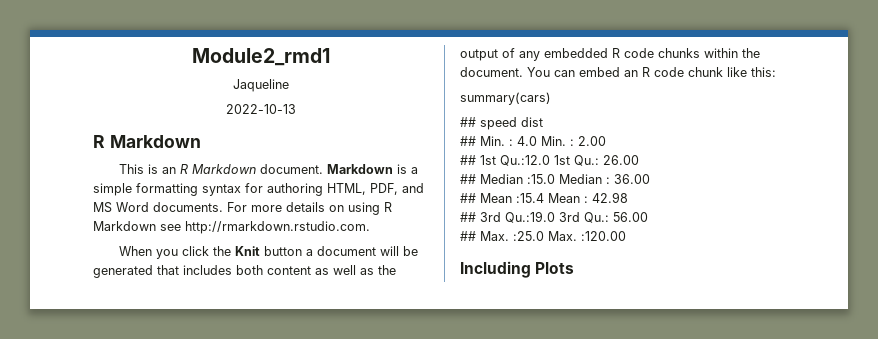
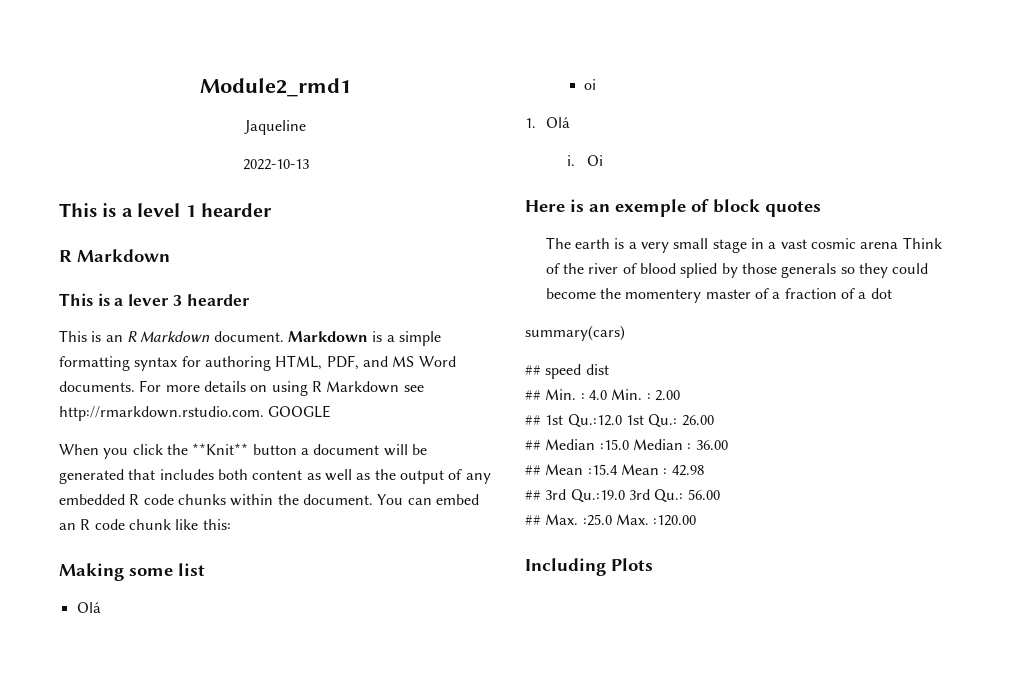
[93,135,201,148] R Markdown -> [59,203,272,217] [59,249,170,262] [59,293,250,306] This is a level 1 hearder // R Markdown // This is a lever 3 hearder
(370, 227) none -> [268,405,332,418] GOOGLE
[235,246,261,256] Knit -> [192,443,249,455] **Knit**
(776, 72) none -> [59,563,205,581] [76,602,101,613] [584,79,597,90] [525,117,570,128] [566,155,604,166] [525,199,821,217] [545,237,942,253] [545,263,929,278] [545,288,892,303] // Making some list // Olá // oi // 1. Olá // i. Oi // Here is an exemple of block quotes // The earth is a very small stage in a vast cosmic arena Think of the river of blood splied by those generals so they could become the momentery master of a fraction of a dot

